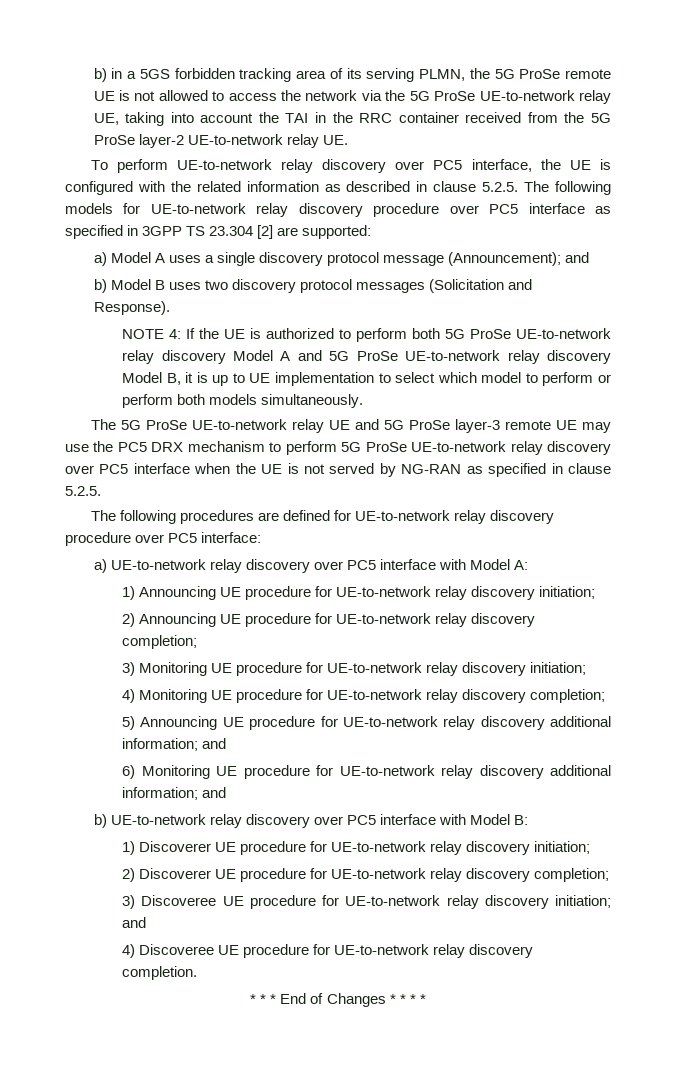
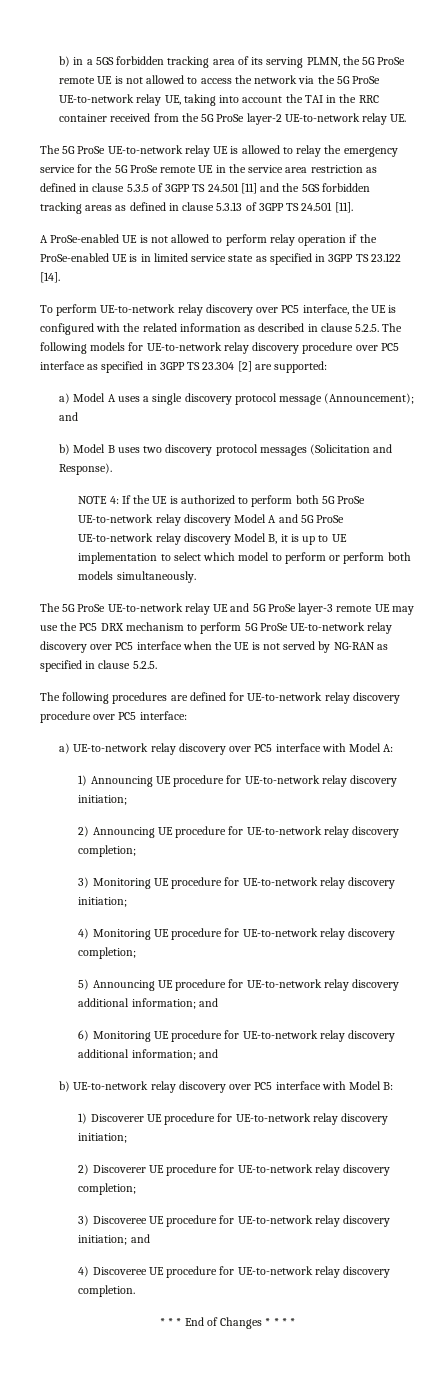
(348, 140) none -> [40,145,398,157] [40,164,377,173] [40,183,370,194] [40,202,353,214] [40,234,377,246] [40,253,401,265] [40,272,60,283] // The 5G ProSe UE-to-network relay UE is allowed to relay the emergency service for the 5G ProSe remote UE in the service area restriction as defined in clause 5.3.5 of 3GPP TS 24.501 [11] and the 5GS forbidden tracking areas as defined in clause 5.3.13 of 3GPP TS 24.501 [11]. // A ProSe-enabled UE is not allowed to perform relay operation if the ProSe-enabled UE is in limited service state as specified in 3GPP TS 23.122 [14].

